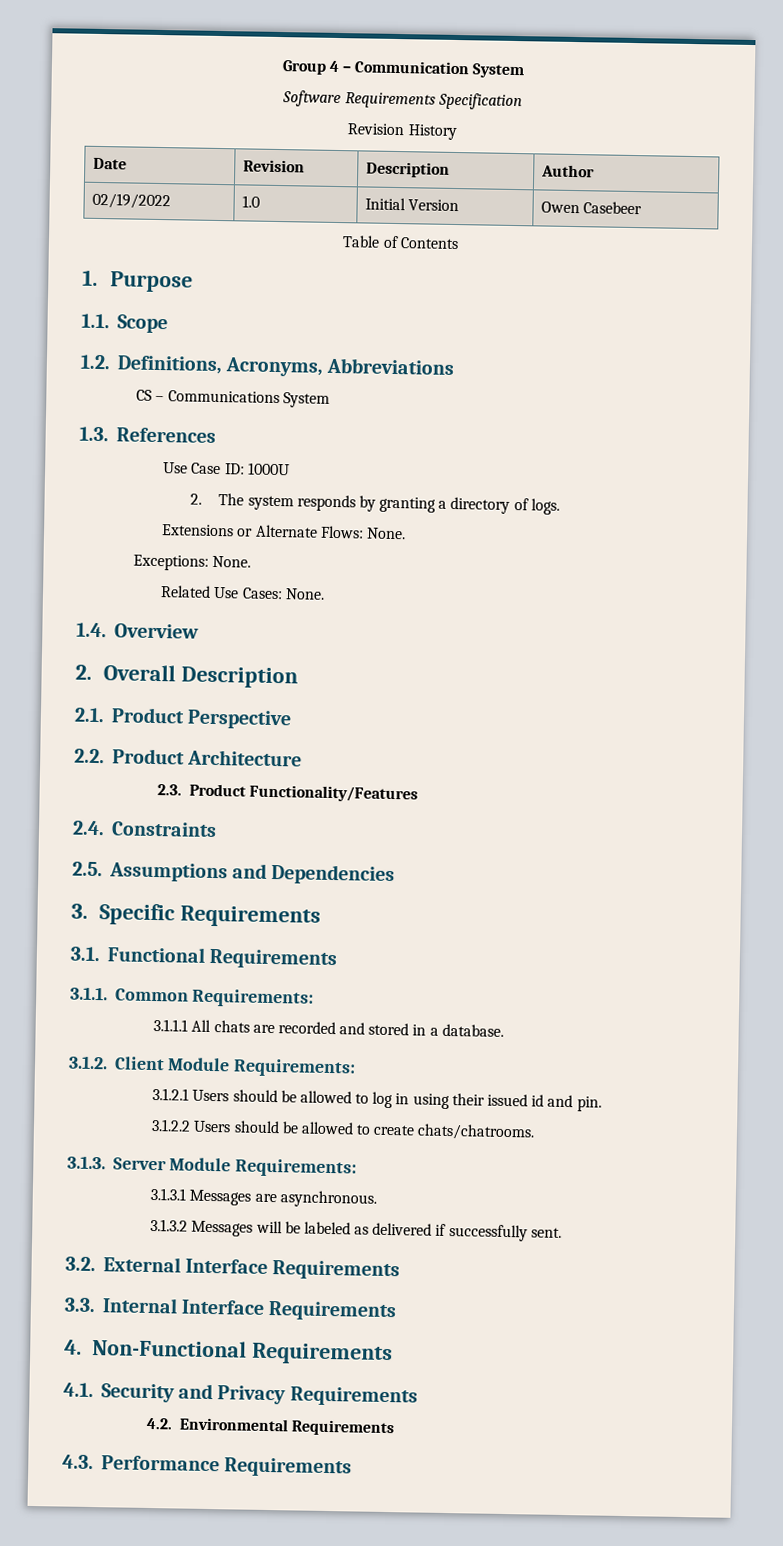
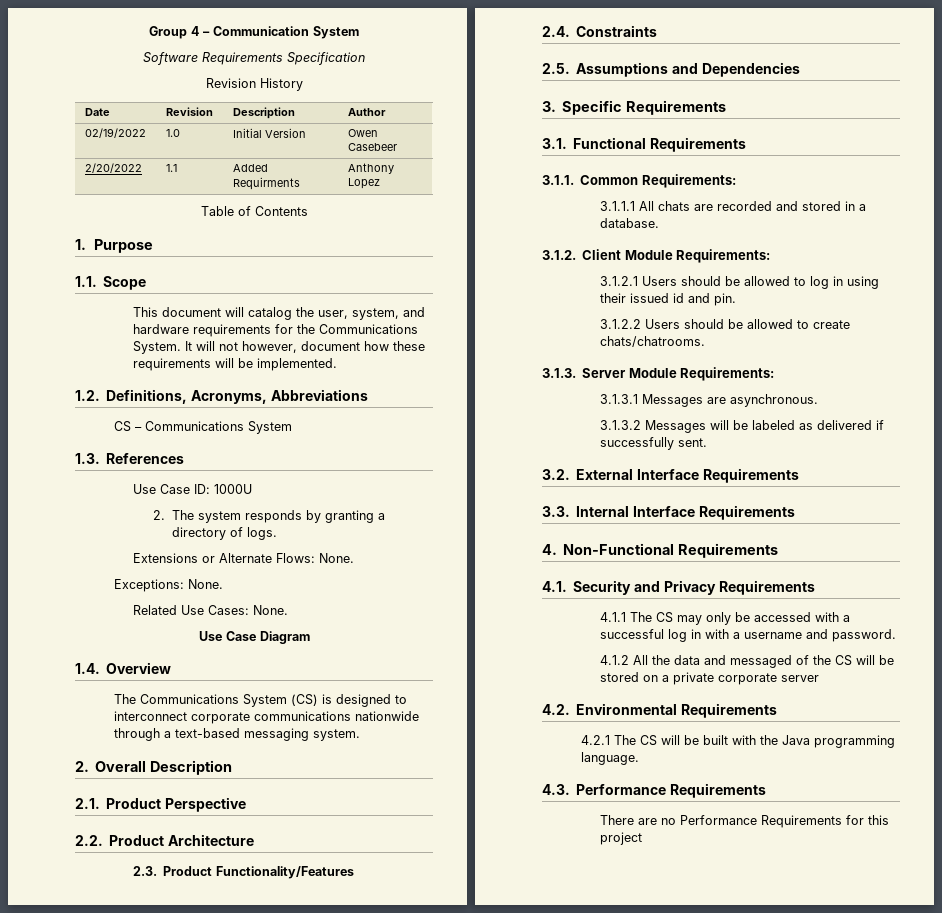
(643, 208) none -> [84,163,142,173] [165,164,177,172] [232,164,268,172] [232,177,300,190] [347,163,394,174] [347,178,380,189] // 2/20/2022 | 1.1 | Added Requirments | Anthony Lopez
(168, 324) none -> [133,307,426,320] [133,324,419,337] [133,341,426,354] [133,358,338,371] // This document will catalog the user, system, and hardware requirements for the Communications System. It will not however, document how these requirements will be implemented.
(325, 594) none -> [198,631,310,644] // Use Case Diagram
(199, 631) none -> [113,694,407,707] [113,711,419,724] [113,728,360,741] // The Communications System (CS) is designed to interconnect corporate communications nationwide through a text-based messaging system.
[146,1417,396,1437] [62,1454,353,1478] 4.2. Environmental Requirements // 4.3. Performance Requirements -> [600,612,851,625] [600,629,897,642] [600,655,895,668] [600,672,820,685] [542,703,778,718] [580,735,895,748] [580,752,639,765] [542,783,767,798] [600,815,890,828] [600,832,643,845] 4.1.1 The CS may only be accessed with a successful log in with a username and password. // 4.1.2 All the data and messaged of the CS will be stored on a private corporate server // 4.2. Environmental Requirements // 4.2.1 The CS will be built with the Java programming language. // 4.3. Performance Requirements // There are no Performance Requirements for this project

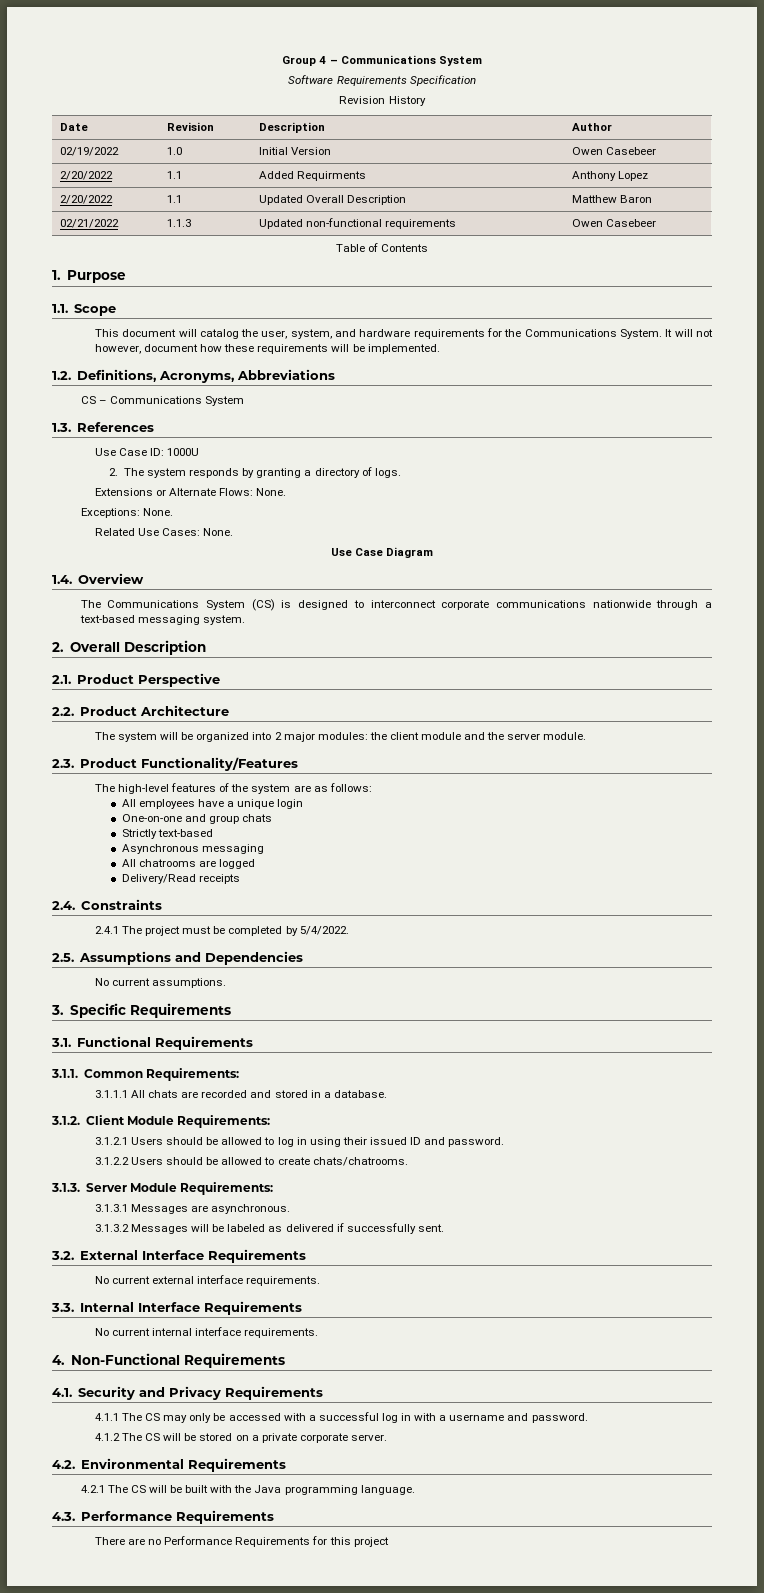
[213,26,309,36] Communication -> [340,55,436,64] Communications
(380, 183) none -> [59,195,113,204] [166,195,182,203] [258,195,406,205] [571,195,652,203] [59,219,119,228] [166,219,191,227] [258,218,456,229] [571,219,656,227] // 2/20/2022 | 1.1 | Updated Overall Description | Matthew Baron // 02/21/2022 | 1.1.3 | Updated non-functional requirements | Owen Casebeer
[133,866,355,879] [542,25,658,37] 2.3. Product Functionality/Features // 2.4. Constraints -> [94,732,587,742] [52,757,298,771] [94,783,372,794] [121,799,304,809] [121,814,273,824] [121,829,213,839] [121,844,264,854] [121,859,256,869] [121,874,240,884] [52,899,162,910] [94,926,349,936] The system will be organized into 2 major modules: the client module and the server module. // 2.3. Product Functionality/Features // The high-level features of the system are as follows: // All employees have a unique login // One-on-one and group chats // Strictly text-based // Asynchronous messaging // All chatrooms are logged // Delivery/Read receipts // 2.4. Constraints // 2.4.1 The project must be completed by 5/4/2022.
(800, 69) none -> [94,978,227,988] // No current assumptions.
[673,293,737,306] id and pin. -> [410,1137,505,1147] ID and password.
(799, 475) none -> [94,1275,321,1286] // No current external interface requirements.
(795, 512) none -> [94,1327,319,1338] // No current internal interface requirements.
[633,655,832,668] All the data and messaged of the -> [121,1433,142,1441] The
[781,675,820,682] server -> [350,1434,387,1441] server.

